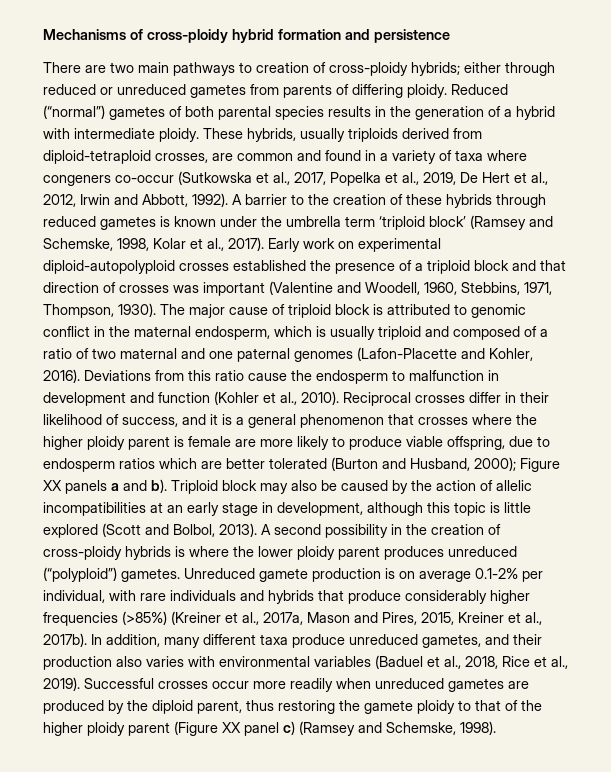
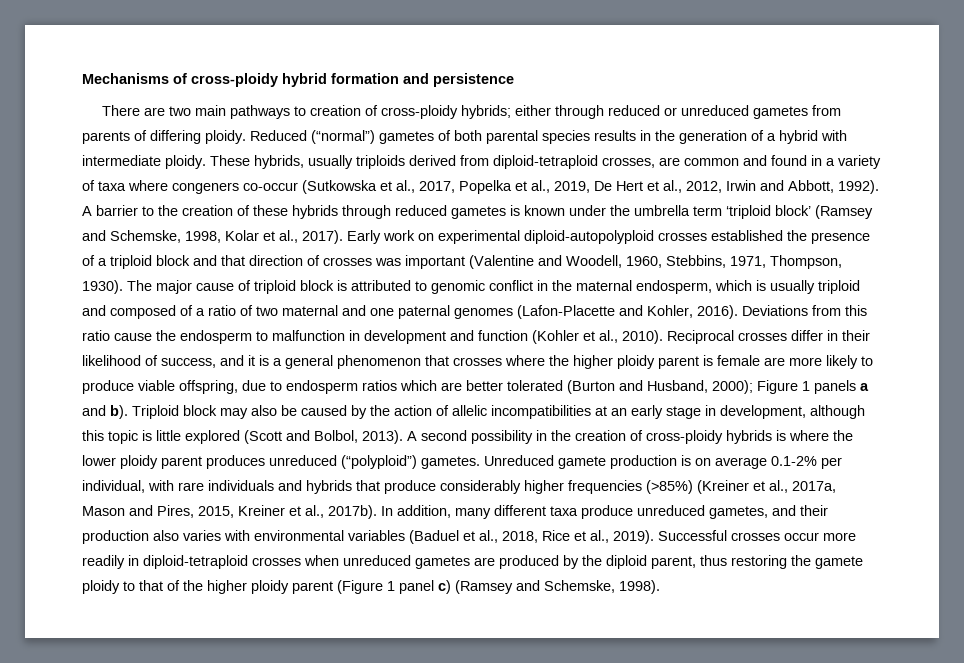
[43,480,62,491] XX -> [802,381,810,391] 1
(333, 685) none -> [128,555,301,569] in diploid-tetraploid crosses
[222,722,241,733] XX -> [387,581,395,591] 1

